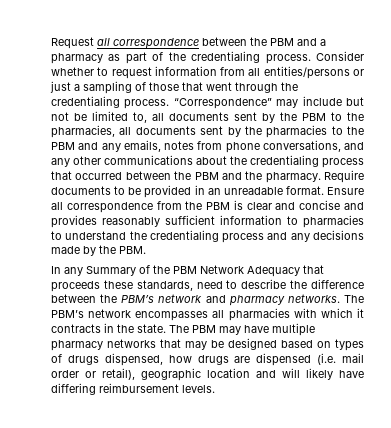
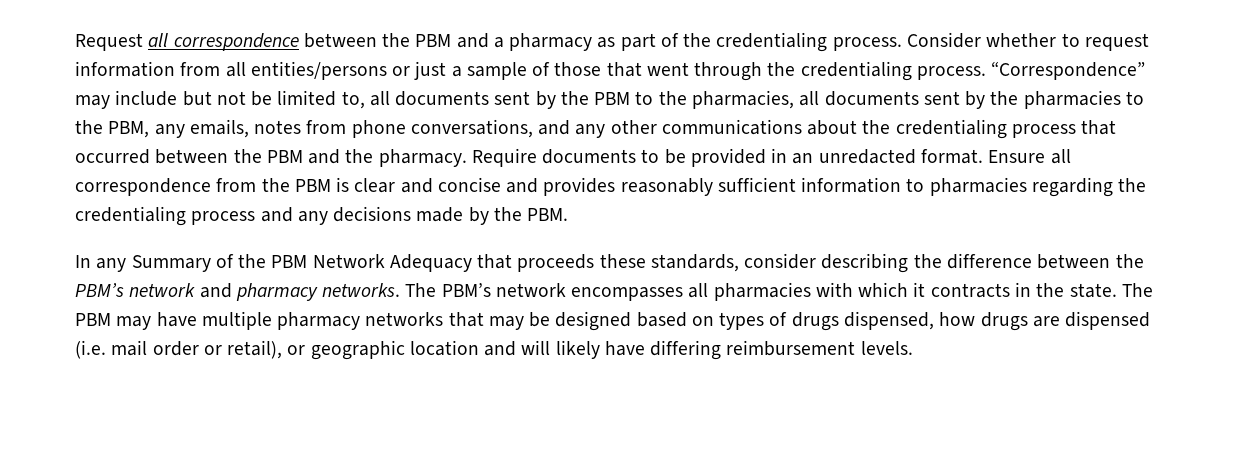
[83,81,132,94] sampling -> [466,62,527,80] sample
[51,142,99,150] PBM and -> [108,121,150,138] PBM,
[223,187,283,195] unreadable -> [818,149,916,164] unredacted
[51,231,127,240] to understand -> [1031,177,1113,197] regarding
[196,279,287,289] need to describe -> [744,253,909,273] consider describing
(135, 374) none -> [287,345,306,355] or

